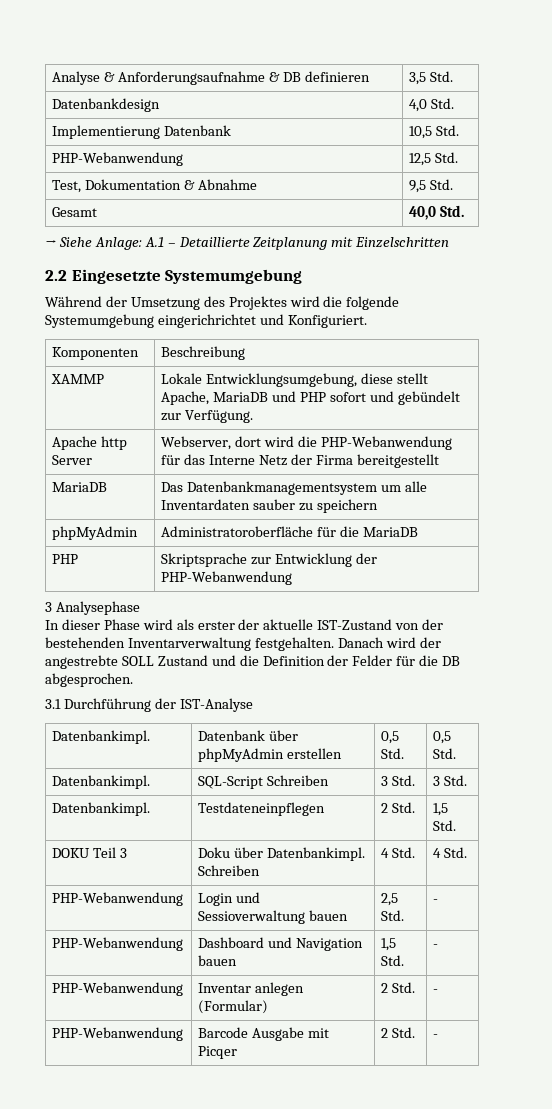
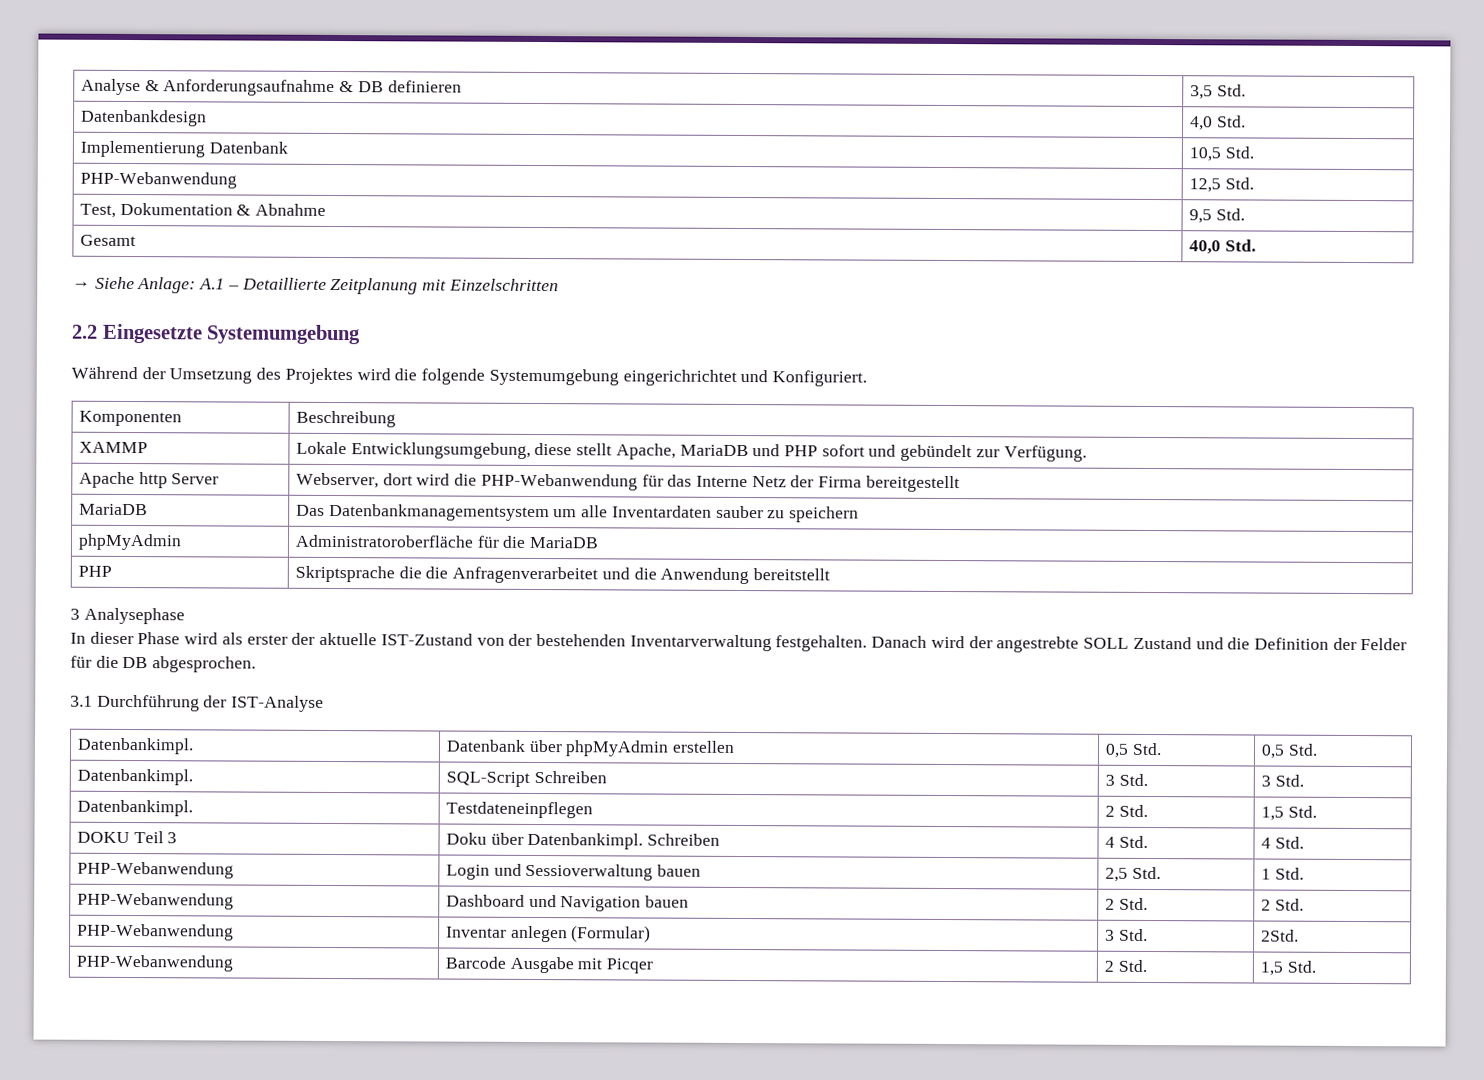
[251,553,377,567] [161,571,293,585] zur Entwicklung der PHP-Webanwendung -> [398,566,831,585] die die Anfragenverarbeitet und die Anwendung bereitstellt
[433,899,439,903] - -> [1260,867,1304,880] 1 Std.
[381,938,397,951] [381,955,405,966] [433,944,439,948] 1,5 Std. | - -> [1104,897,1148,910] [1260,898,1304,911] 2 Std. | 2 Std.
[381,982,416,993] [433,989,439,993] 2 Std. | - -> [1104,928,1148,941] [1260,929,1299,942] 3 Std. | 2Std.
[433,1034,439,1038] - -> [1259,960,1316,976] 1,5 Std.

